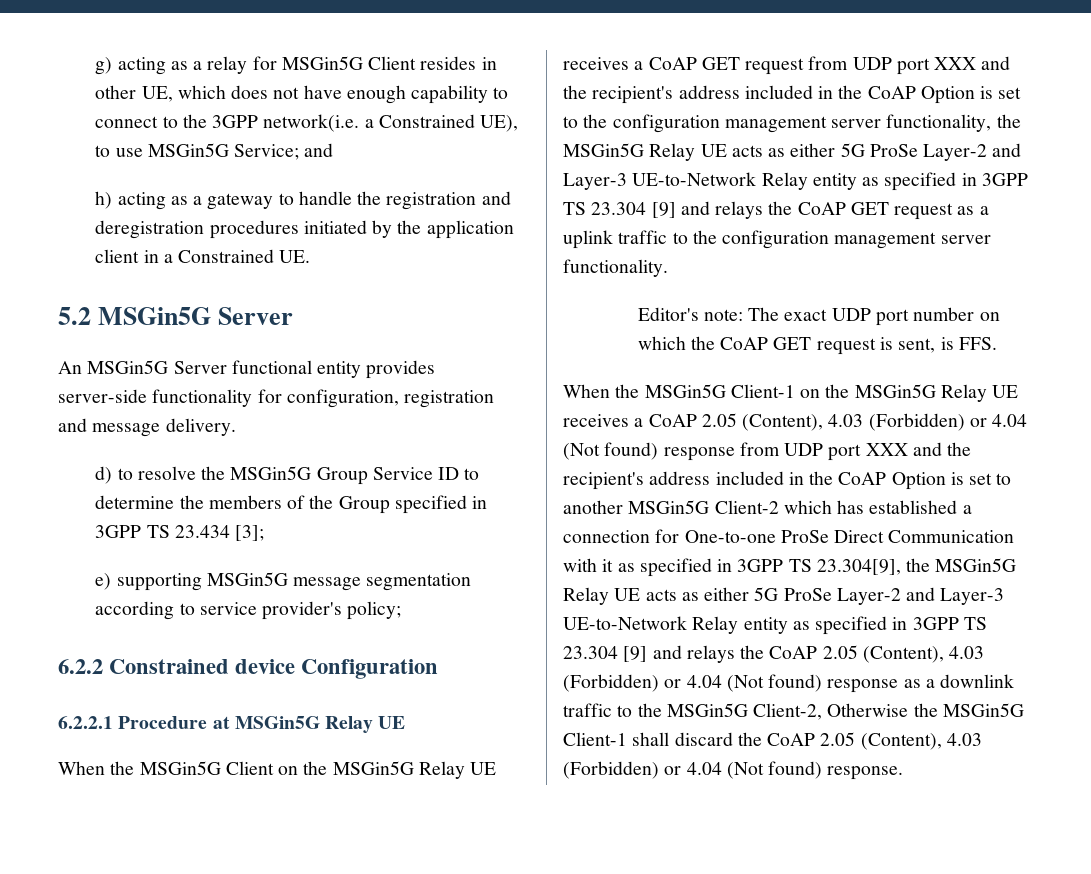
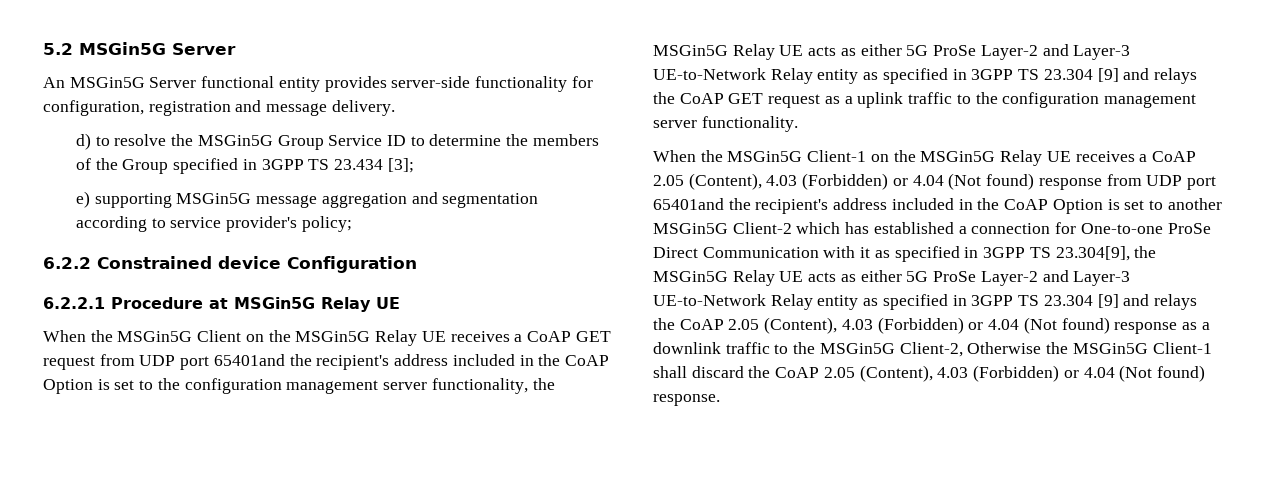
[95,56,497,75] [95,85,509,104] [95,114,519,132] [95,143,334,160] [95,191,511,210] [95,220,514,239] [95,249,311,263] g) acting as a relay for MSGin5G Client resides in other UE, which does not have enough capability to connect to the 3GPP network(i.e. a Constrained UE), to use MSGin5G Service; and // h) acting as a gateway to handle the registration and deregistration procedures initiated by the application client in a Constrained UE. // -> (43, 49) none
(362, 584) none -> [321,192,438,208] aggregation and
[934,56,1011,70] XXX and -> [213,354,285,366] 65401and
[637,307,1000,326] [637,336,997,355] // Editor's note: The exact UDP port number on which the CoAP GET request is sent, is FFS. -> (798, 124) none
[865,442,942,456] XXX and -> [653,198,724,210] 65401and

